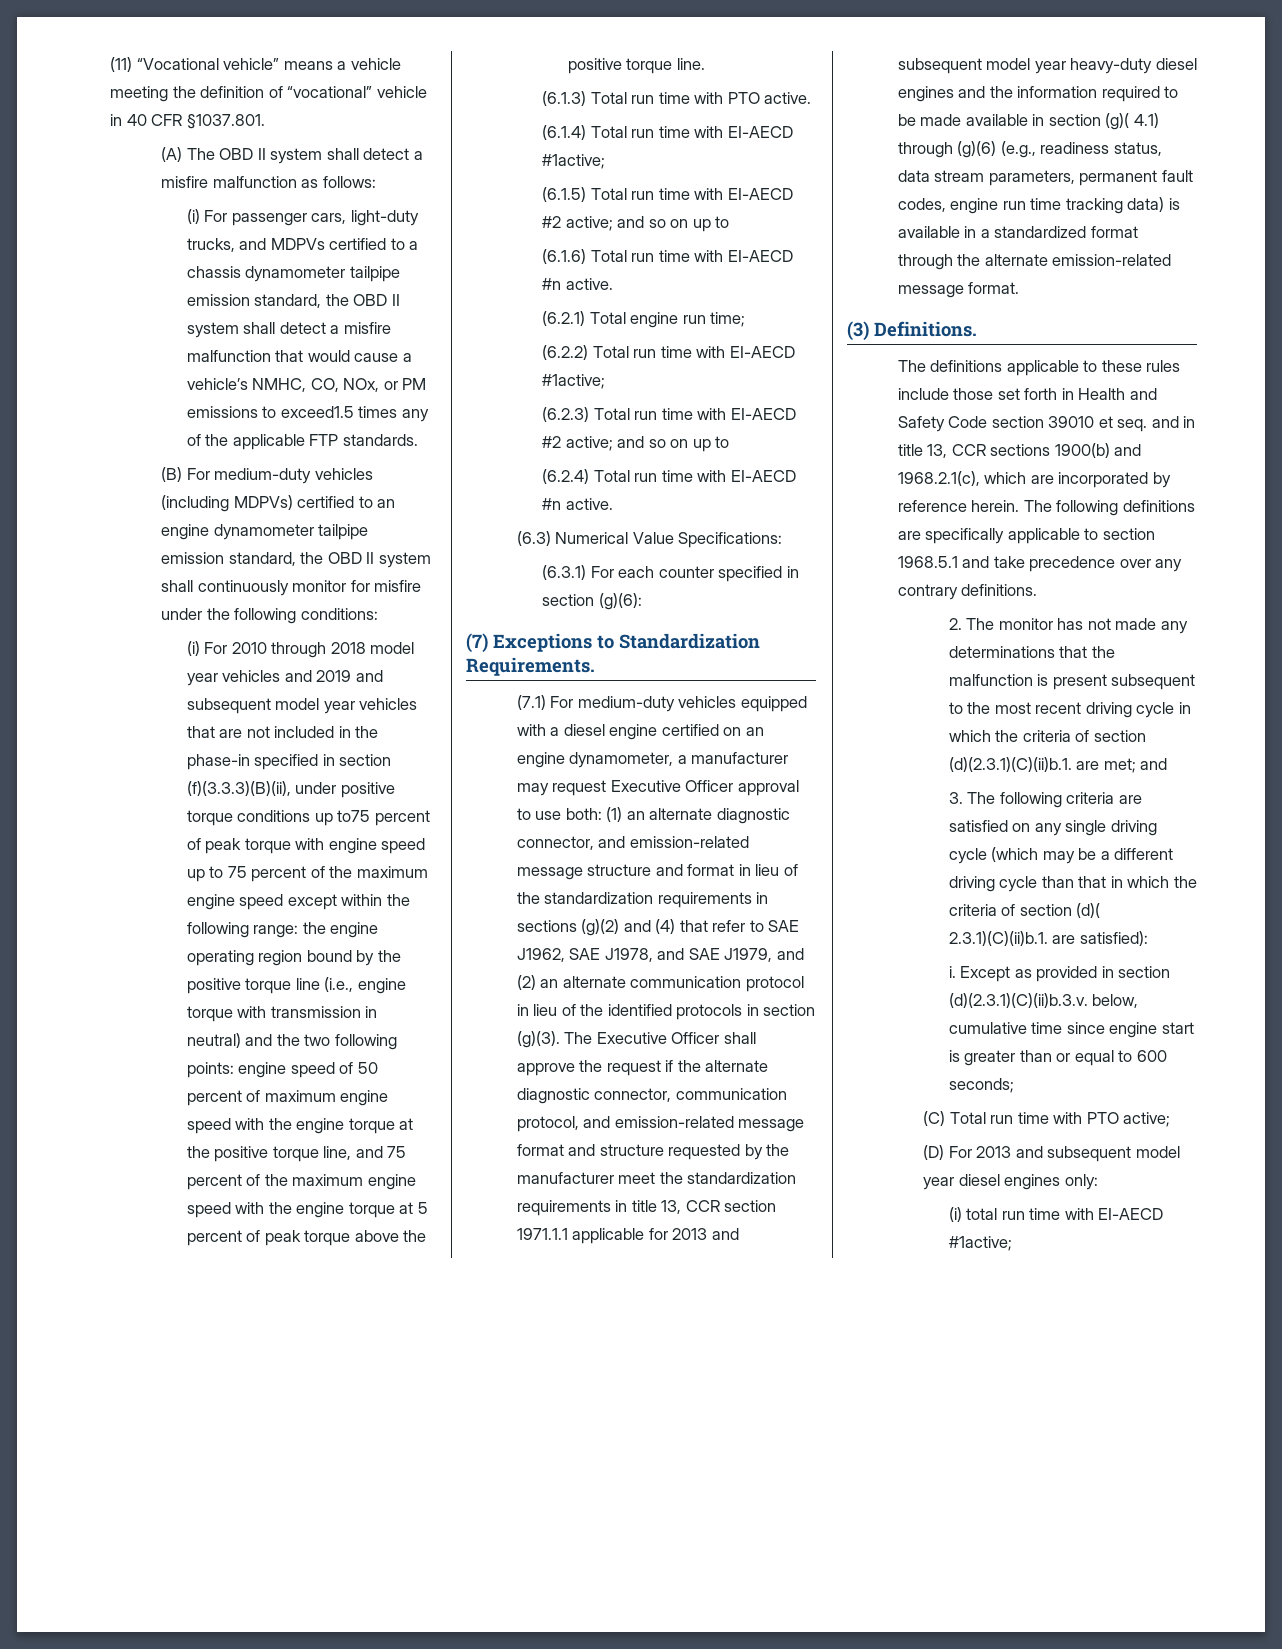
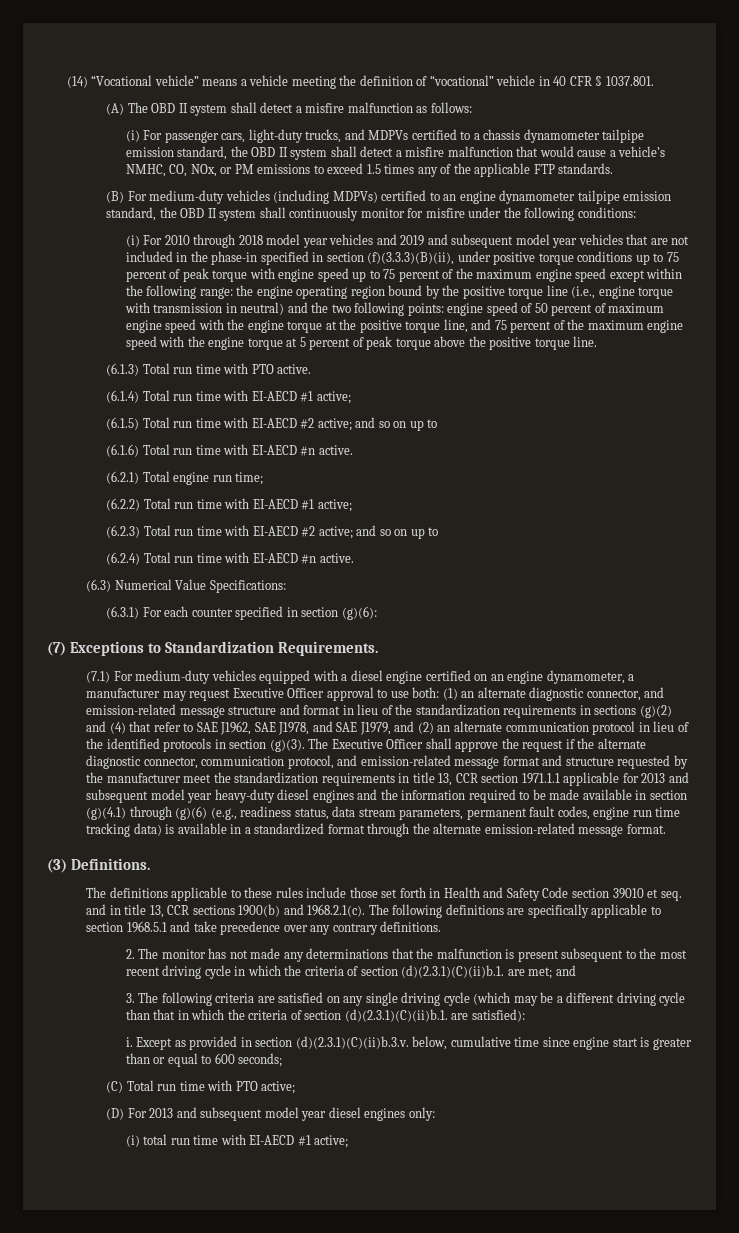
[110,57,133,72] (11) -> [66,76,88,88] (14)
[186,114,265,129] §1037.801. -> [595,76,654,86] § 1037.801.
[280,406,354,418] exceed1.5 -> [327,163,381,174] exceed 1.5
[337,810,371,822] to75 -> [653,252,679,262] to 75
[542,154,606,169] #1active; -> [300,391,351,404] #1 active;
[542,374,606,389] #1active; -> [301,499,352,512] #1 active;
[1105,113,1159,130] (g)( 4.1) -> [86,807,127,820] (g)(4.1)
[897,471,1171,488] [897,500,1020,512] 1968.2.1(c), which are incorporated by reference herein. -> [307,904,366,917] 1968.2.1(c).
[1076,903,1101,918] [948,931,1048,946] (d)( 2.3.1)(C)(ii)b.1. -> [344,1009,448,1022] (d)(2.3.1)(C)(ii)b.1.
[948,1236,1012,1251] #1active; -> [297,1135,349,1148] #1 active;

